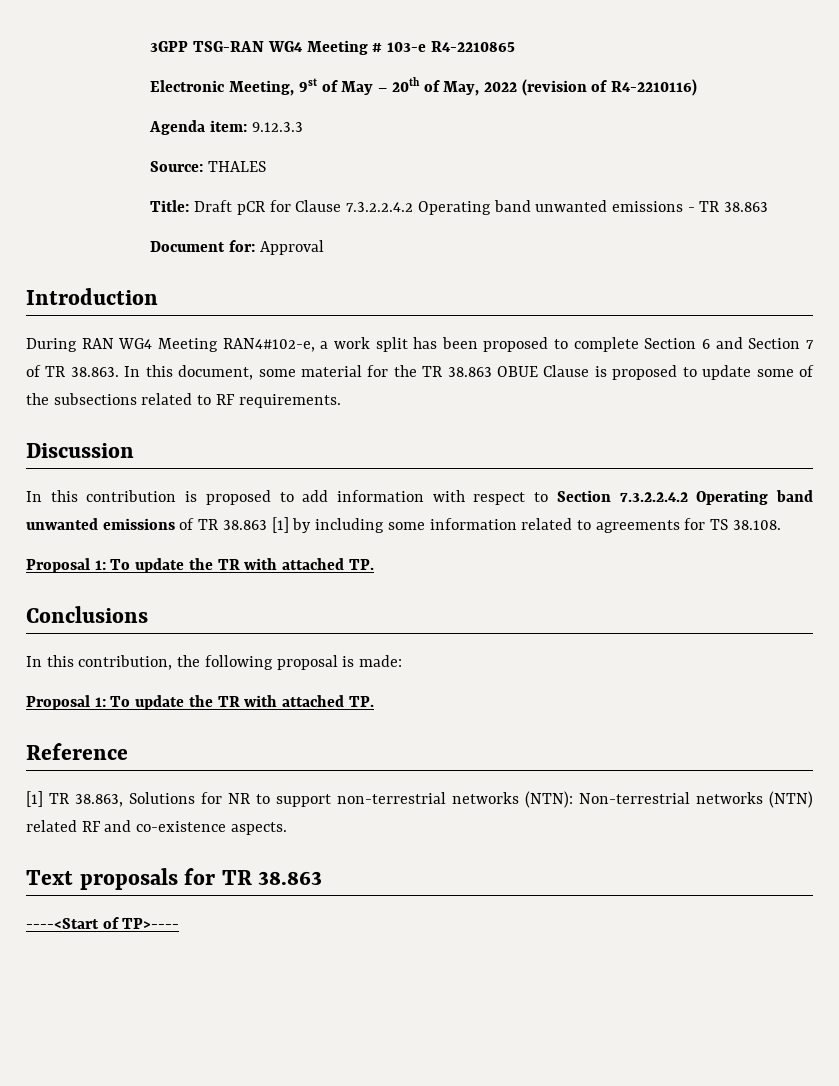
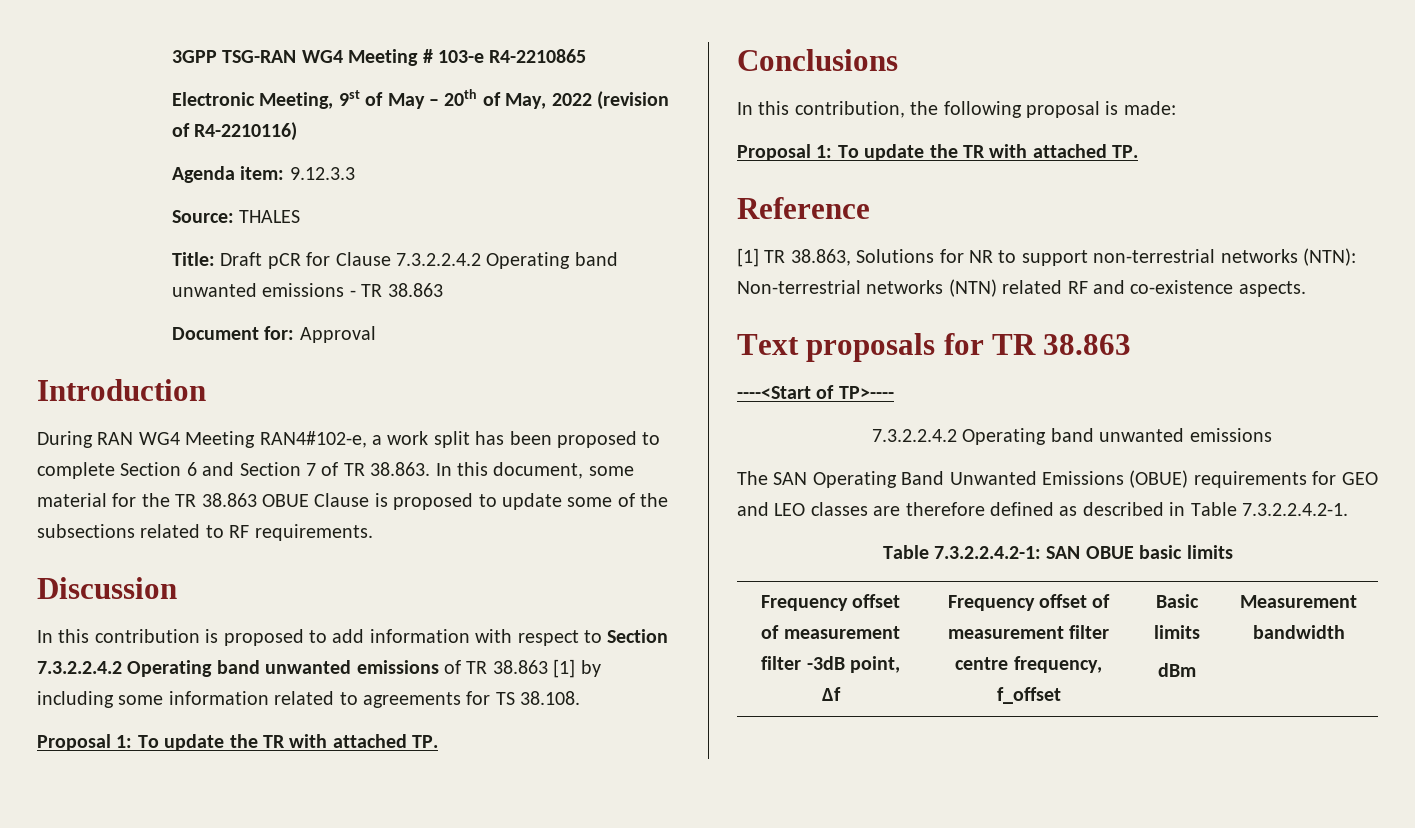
(180, 923) none -> [872,428,1272,445] [737,470,1378,488] [737,502,1348,516] [882,545,1233,559] [760,594,901,611] [761,625,900,639] [761,656,900,673] [821,687,841,701] [947,594,1111,611] [947,625,1110,639] [955,656,1102,673] [996,687,1061,704] [1155,594,1199,608] [1153,625,1200,639] [1157,663,1196,677] [1240,595,1357,608] [1252,625,1345,639] // 7.3.2.2.4.2 Operating band unwanted emissions // The SAN Operating Band Unwanted Emissions (OBUE) requirements for GEO and LEO classes are therefore defined as described in Table 7.3.2.2.4.2-1. // Table 7.3.2.2.4.2-1: SAN OBUE basic limits // Frequency offset of measurement filter -3dB point, Δf | Frequency offset of measurement filter centre frequency, f_offset | Basic limits // dBm | Measurement bandwidth

